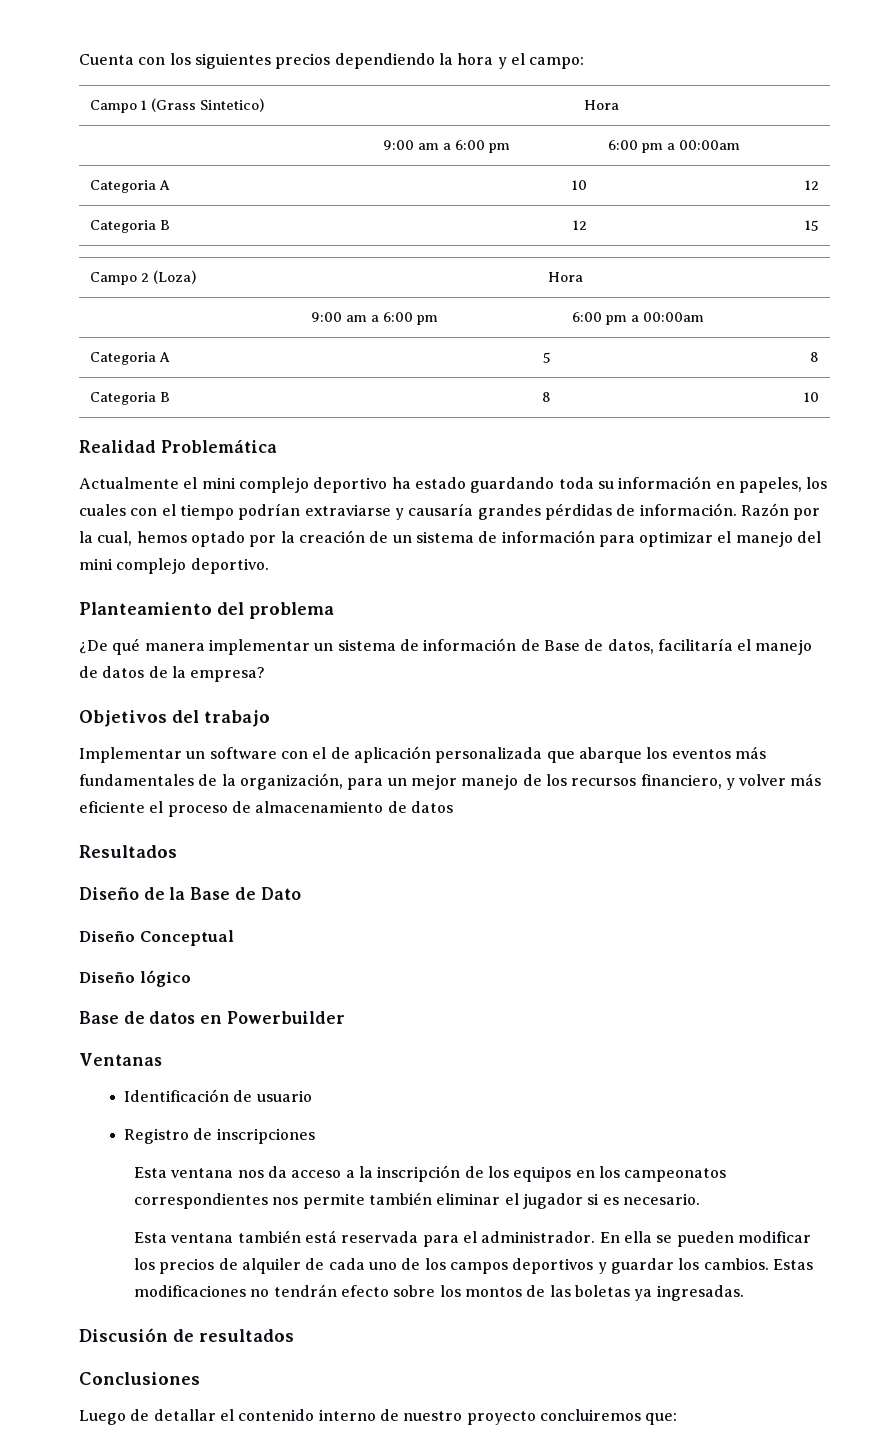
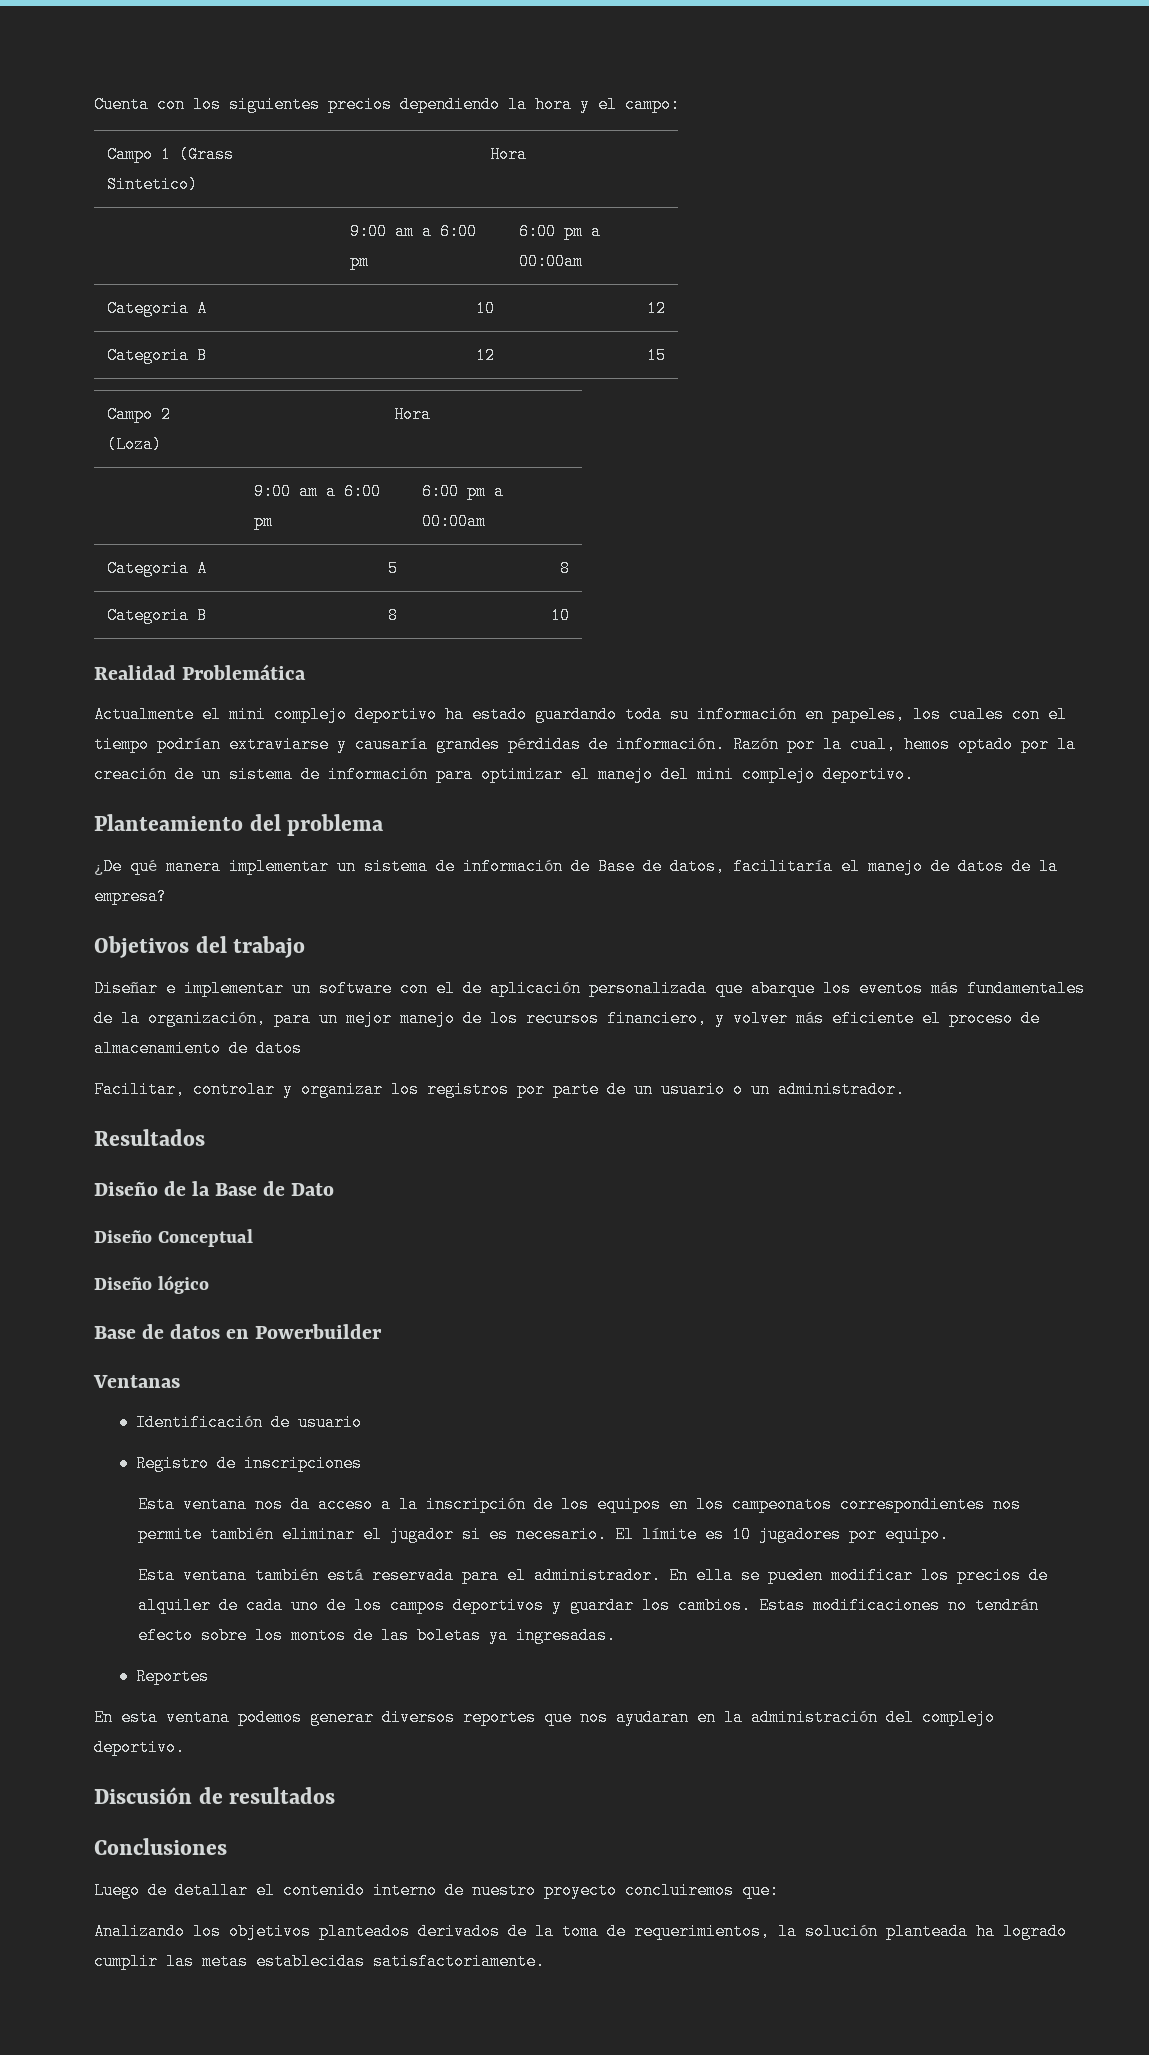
[79,747,182,763] Implementar -> [94,980,284,997] Diseñar e implementar
(453, 807) none -> [94,1081,905,1098] // Facilitar, controlar y organizar los registros por parte de un usuario o un administrador.
(700, 1199) none -> [615,1526,950,1543] El límite es 10 jugadores por equipo.
(744, 1293) none -> [135,1668,209,1685] [94,1709,995,1726] [94,1739,185,1756] // Reportes // En esta ventana podemos generar diversos reportes que nos ayudaran en la administración del complejo deportivo.
(678, 1419) none -> [94,1923,1067,1940] [94,1953,545,1970] // Analizando los objetivos planteados derivados de la toma de requerimientos, la solución planteada ha logrado cumplir las metas establecidas satisfactoriamente.

